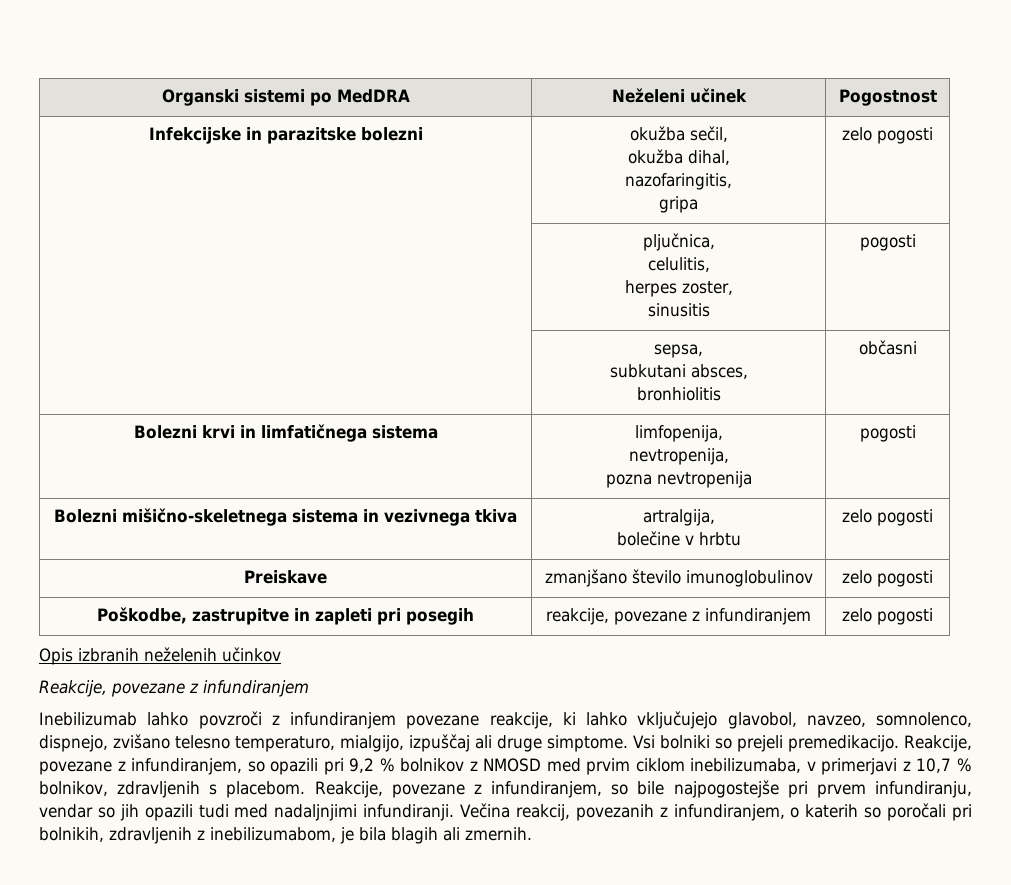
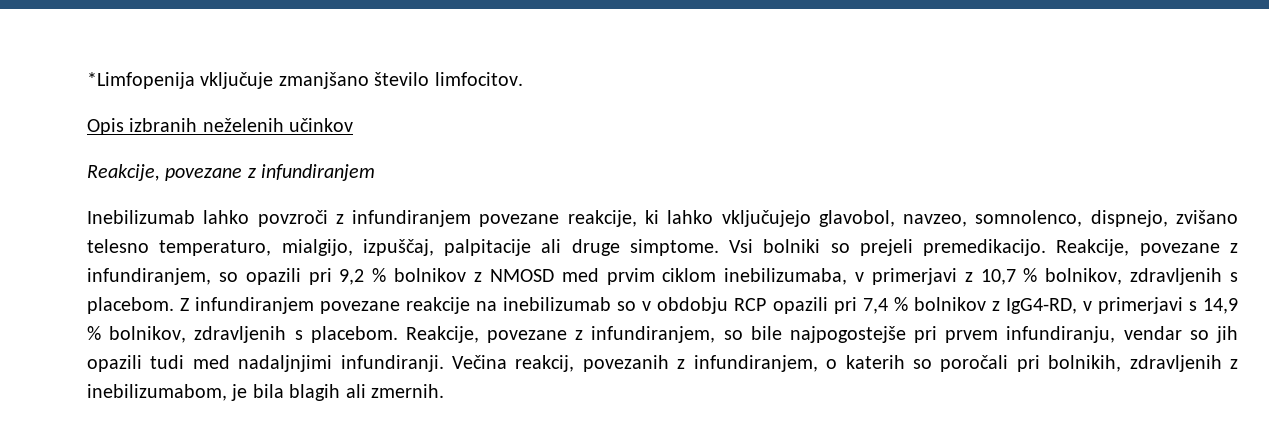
[161,89,410,106] [611,88,747,103] [838,89,937,106] [148,127,423,144] [629,126,728,142] [627,149,730,165] [625,173,733,190] [659,196,699,213] [842,127,933,144] [642,233,715,251] [647,257,710,272] [624,280,733,297] [647,303,710,317] [859,234,916,251] [654,344,704,358] [609,364,748,379] [636,387,721,401] [858,340,917,355] [133,424,438,442] [634,425,723,442] [628,448,729,465] [605,471,752,488] [859,425,916,442] [54,508,517,526] [642,509,715,526] [616,531,741,546] [842,509,933,526] [244,570,327,584] [544,569,813,587] [842,570,933,587] [97,607,474,625] [546,608,812,625] [842,608,933,625] Organski sistemi po MedDRA | Neželeni učinek | Pogostnost // Infekcijske in parazitske bolezni | okužba sečil, // okužba dihal, // nazofaringitis, // gripa | zelo pogosti // | pljučnica, // celulitis, // herpes zoster, // sinusitis | pogosti // | sepsa, // subkutani absces, // bronhiolitis | občasni // Bolezni krvi in limfatičnega sistema | limfopenija, // nevtropenija, // pozna nevtropenija | pogosti // Bolezni mišično-skeletnega sistema in vezivnega tkiva | artralgija, // bolečine v hrbtu | zelo pogosti // Preiskave | zmanjšano število imunoglobulinov | zelo pogosti // Poškodbe, zastrupitve in zapleti pri posegih | reakcije, povezane z infundiranjem | zelo pogosti -> [87,72,523,89] *Limfopenija vključuje zmanjšano število limfocitov.
[409,734,470,752] izpuščaj -> [362,239,532,256] izpuščaj, palpitacije
(306, 789) none -> [180,297,1238,314] [87,326,398,343] Z infundiranjem povezane reakcije na inebilizumab so v obdobju RCP opazili pri 7,4 % bolnikov z IgG4-RD, v primerjavi s 14,9 % bolnikov, zdravljenih s placebom.

